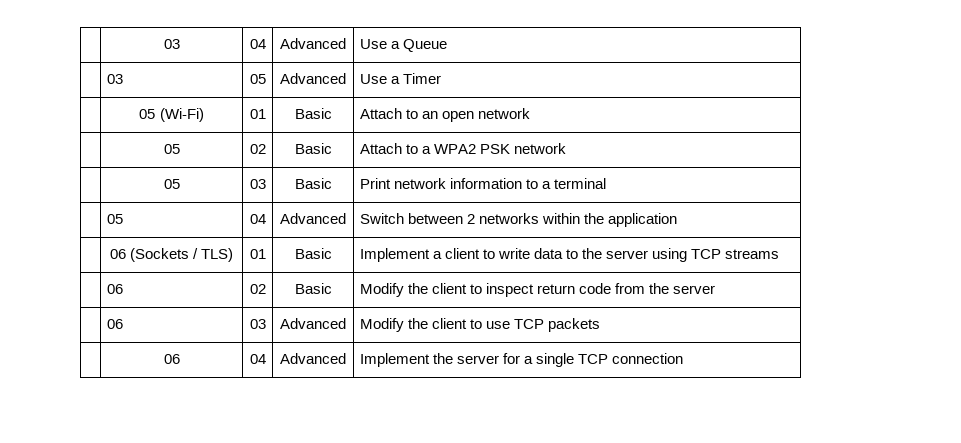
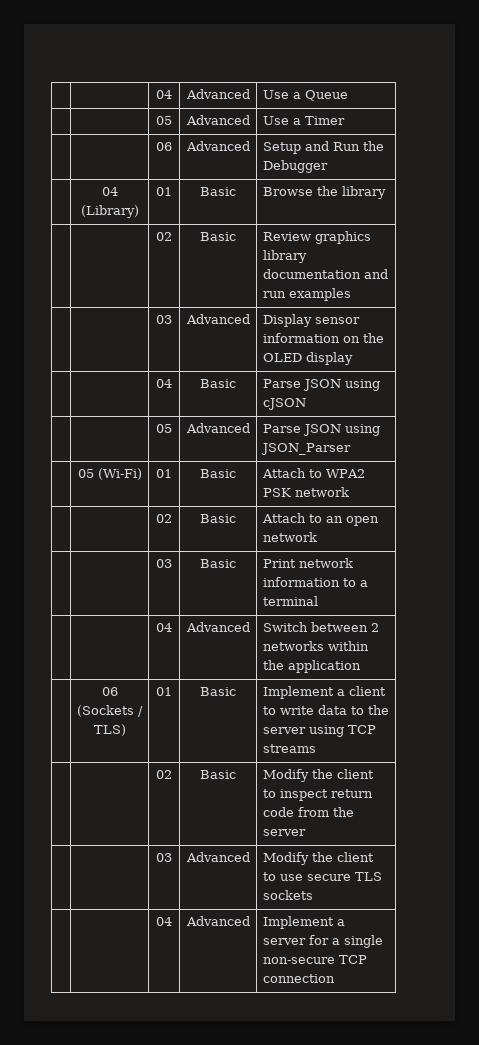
[163,39,180,49] | 03 -> (156, 94) |
[106,74,123,84] 03 -> (348, 95) none
(441, 78) none -> [156,142,172,151] [185,141,250,151] [262,141,384,154] [262,160,328,173] [101,187,118,196] [80,205,139,218] [156,187,172,196] [200,187,236,196] [262,186,386,199] [156,232,172,241] [200,232,236,241] [262,231,371,244] [262,250,307,263] [262,269,388,279] [262,288,351,301] [156,315,172,324] [185,314,250,324] [262,314,360,327] [262,333,384,343] [262,352,353,365] [156,379,172,388] [200,379,236,388] [262,379,380,391] [262,398,306,410] [156,424,172,433] [185,423,250,433] [262,424,380,436] [260,443,351,455] // | | 06 | Advanced | Setup and Run the Debugger // | 04 (Library) | 01 | Basic | Browse the library // | | 02 | Basic | Review graphics library documentation and run examples // | | 03 | Advanced | Display sensor information on the OLED display // | | 04 | Basic | Parse JSON using cJSON // | | 05 | Advanced | Parse JSON using JSON_Parser
[421,108,530,122] [163,144,180,154] an open network // | 05 -> [325,469,365,478] [262,487,349,497] WPA2 PSK network // |
[421,143,566,154] [163,179,180,189] a WPA2 PSK network // | 05 -> [325,516,379,526] [262,532,317,542] an open network // |
[106,214,123,224] 05 -> (318, 601) none
[106,284,123,294] 06 -> (316, 748) none
[106,319,123,329] 06 -> (306, 832) none
[513,318,601,332] [163,354,180,364] TCP packets // | 06 -> [306,872,382,881] [262,890,313,900] secure TLS sockets // |
[432,353,453,364] the -> [336,919,345,926] a
(574, 360) none -> [262,957,335,964] non-secure

